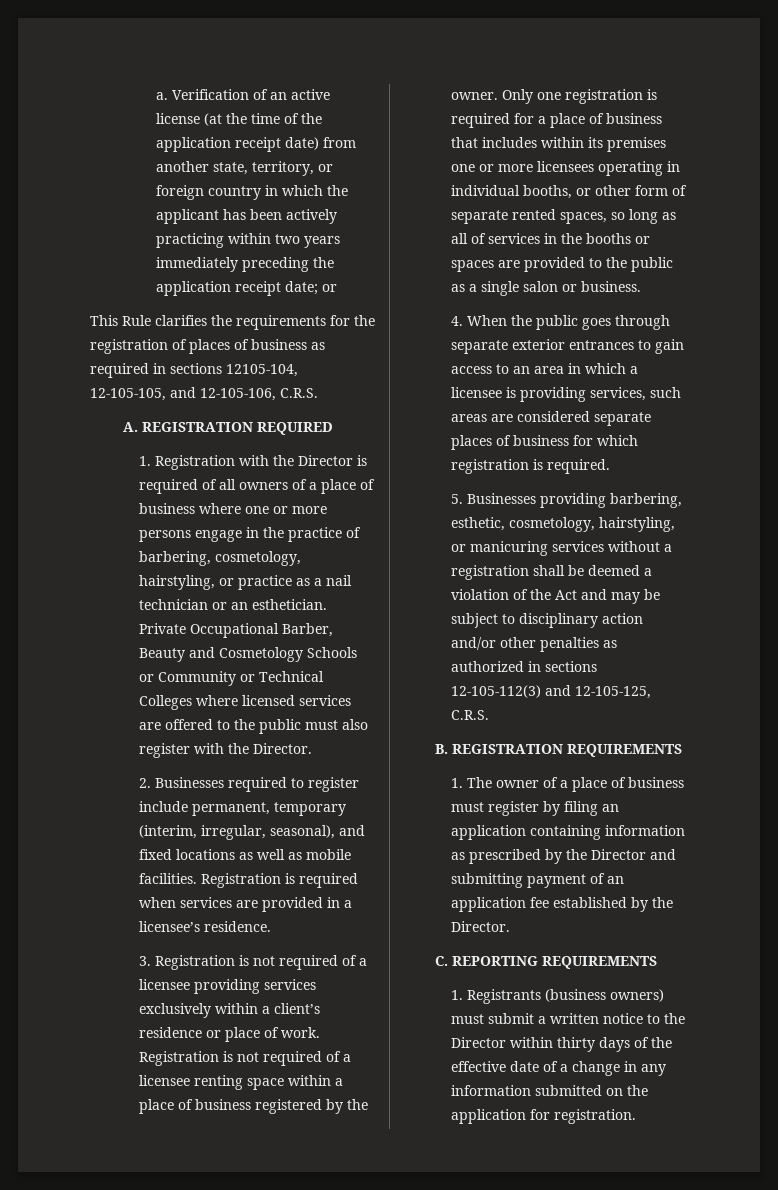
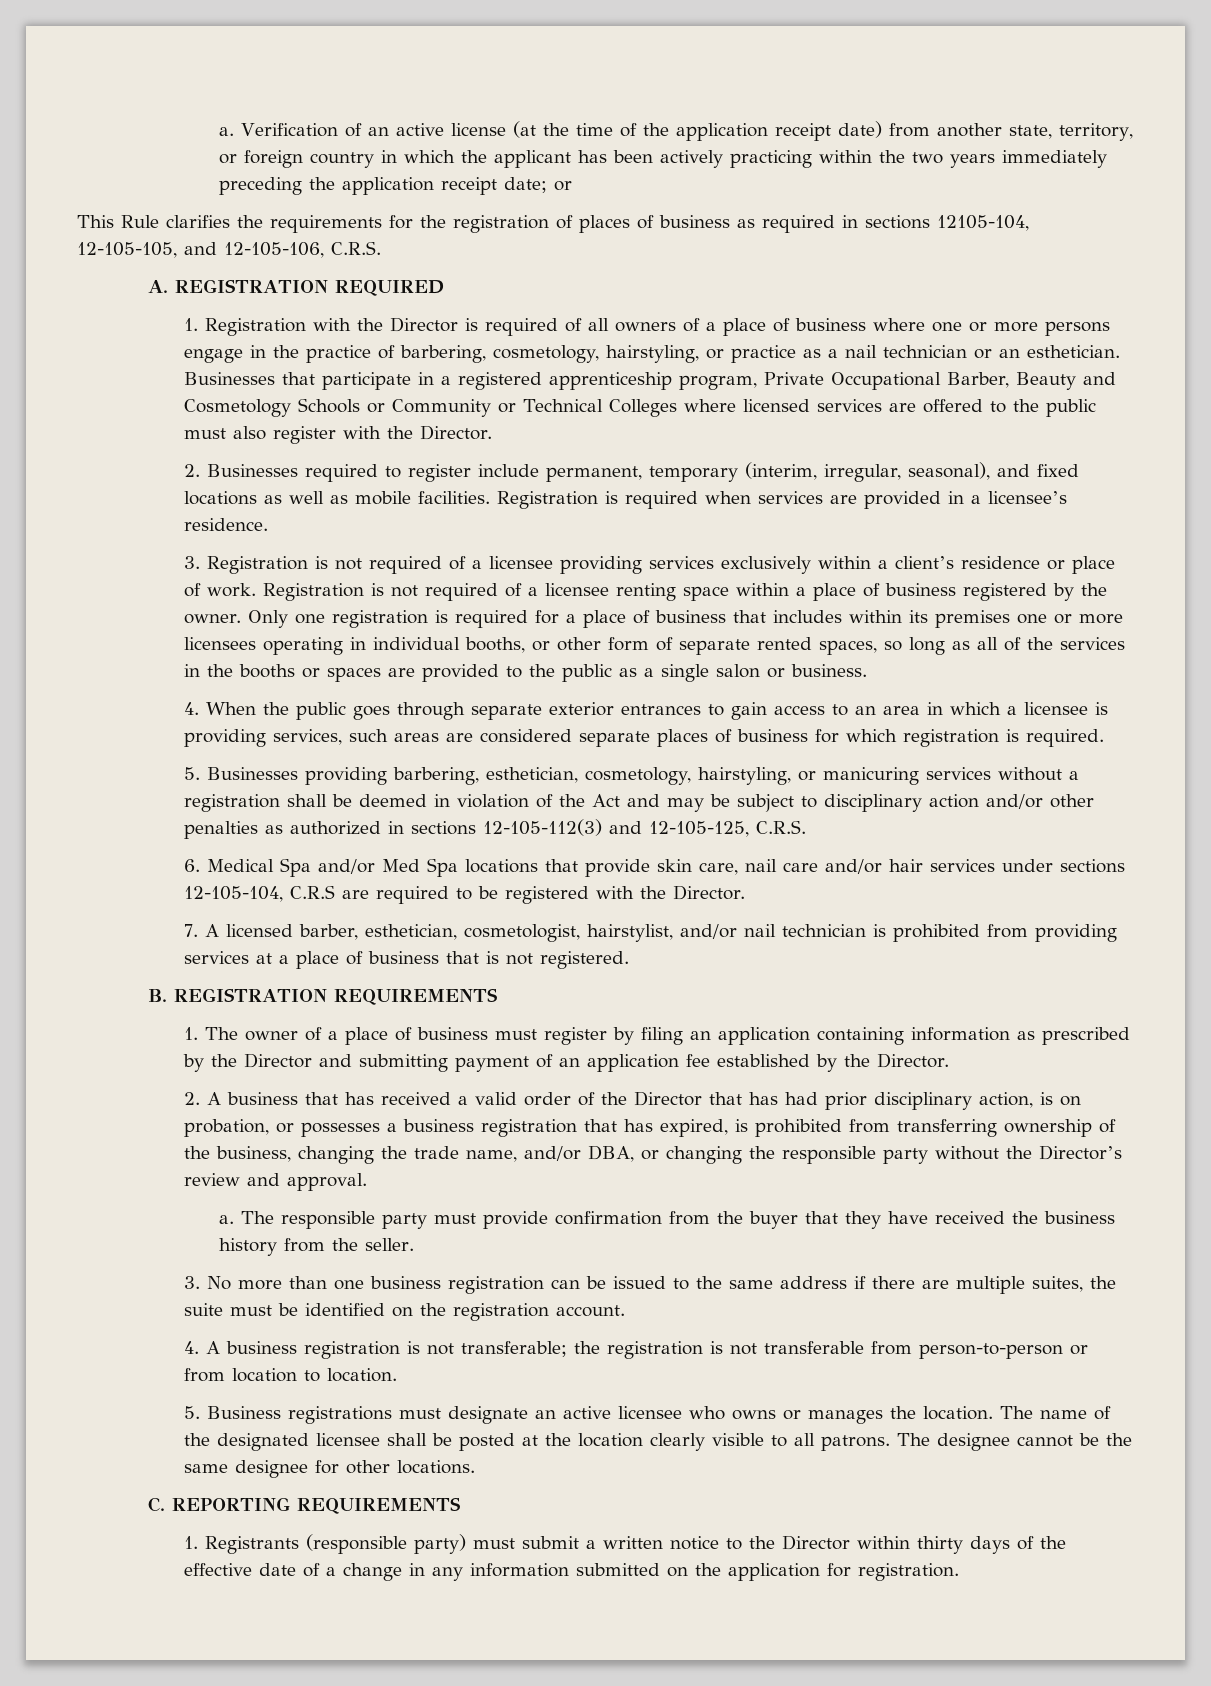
(271, 238) none -> [879,150,906,163] the
(328, 604) none -> [183,372,757,390] Businesses that participate in a registered apprenticeship program,
(487, 238) none -> [1026,637,1053,650] the
[451,517,506,531] esthetic, -> [485,767,578,783] esthetician,
[644,568,653,576] a -> [433,794,450,807] in
(490, 715) none -> [183,858,1125,877] [183,885,746,904] [183,924,1118,942] [183,951,629,969] // 6. Medical Spa and/or Med Spa locations that provide skin care, nail care and/or hair services under sections 12-105-104, C.R.S are required to be registered with the Director. // 7. A licensed barber, esthetician, cosmetologist, hairstylist, and/or nail technician is prohibited from providing services at a place of business that is not registered.
(511, 926) none -> [183,1091,1081,1110] [183,1119,1116,1137] [183,1145,1122,1164] [183,1173,367,1191] [219,1211,1116,1229] [219,1238,415,1256] [183,1276,1116,1294] [183,1303,625,1321] [183,1341,1088,1359] [183,1368,397,1382] [183,1406,1111,1424] [183,1433,1132,1451] [183,1460,475,1478] // 2. A business that has received a valid order of the Director that has had prior disciplinary action, is on probation, or possesses a business registration that has expired, is prohibited from transferring ownership of the business, changing the trade name, and/or DBA, or changing the responsible party without the Director’s review and approval. // a. The responsible party must provide confirmation from the buyer that they have received the business history from the seller. // 3. No more than one business registration can be issued to the same address if there are multiple suites, the suite must be identified on the registration account. // 4. A business registration is not transferable; the registration is not transferable from person-to-person or from location to location. // 5. Business registrations must designate an active licensee who owns or manages the location. The name of the designated licensee shall be posted at the location clearly visible to all patrons. The designee cannot be the same designee for other locations.
[545,989,665,1002] (business owners) -> [305,1534,466,1554] (responsible party)

